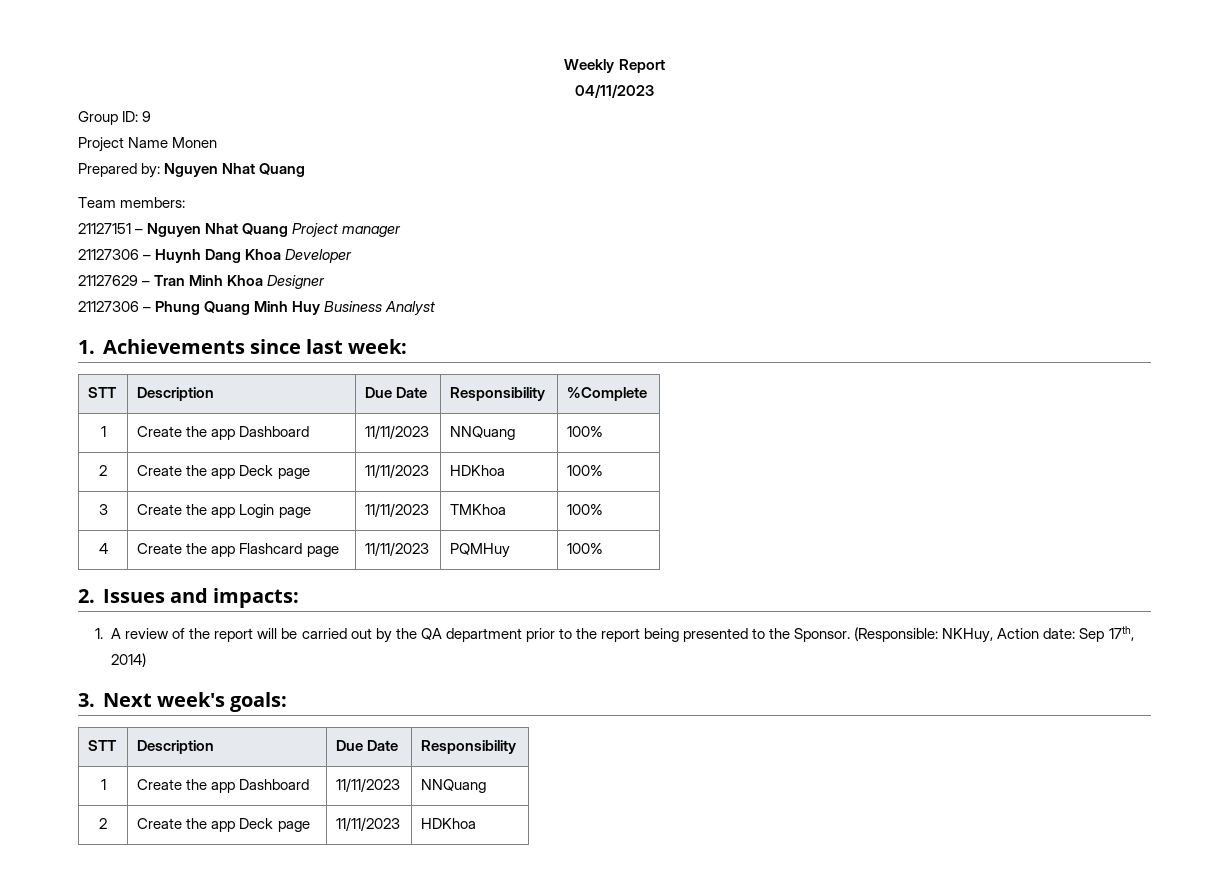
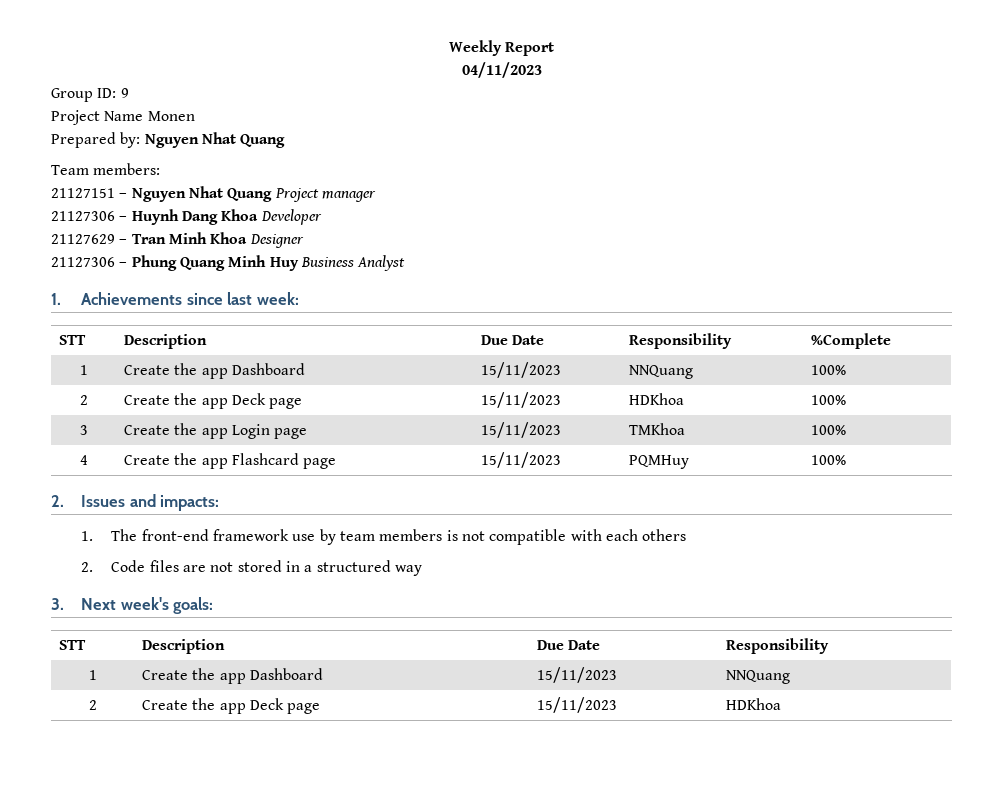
[365,425,430,439] 11/11/2023 -> [480,362,561,378] 15/11/2023
[365,464,430,478] 11/11/2023 -> [480,392,561,408] 15/11/2023
[365,503,430,517] 11/11/2023 -> [480,422,561,438] 15/11/2023
[365,542,430,556] 11/11/2023 -> [480,452,561,468] 15/11/2023
[111,626,1134,643] [111,653,147,667] A review of the report will be carried out by the QA department prior to the report being presented to the Sponsor. (Responsible: NKHuy, Action date: Sep 17th, 2014) -> [111,529,687,545] [81,560,423,576] The front-end framework use by team members is not compatible with each others // 2. Code files are not stored in a structured way
[336,778,401,792] 11/11/2023 -> [536,667,617,683] 15/11/2023
[336,817,401,831] 11/11/2023 -> [536,697,617,713] 15/11/2023

